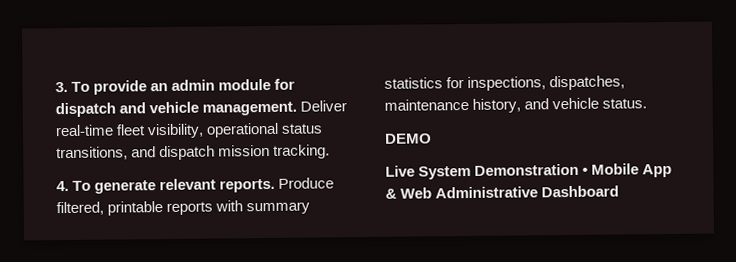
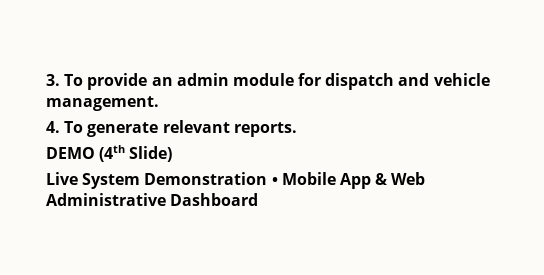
[300,100,348,112] [55,122,324,139] [56,144,331,161] Deliver real-time fleet visibility, operational status transitions, and dispatch mission tracking. -> (159, 103) none
[278,177,335,189] [56,200,311,216] [384,75,626,92] [384,97,648,113] Produce filtered, printable reports with summary statistics for inspections, dispatches, maintenance history, and vehicle status. -> (297, 129) none
(432, 138) none -> [99,145,173,162] (4th Slide)

